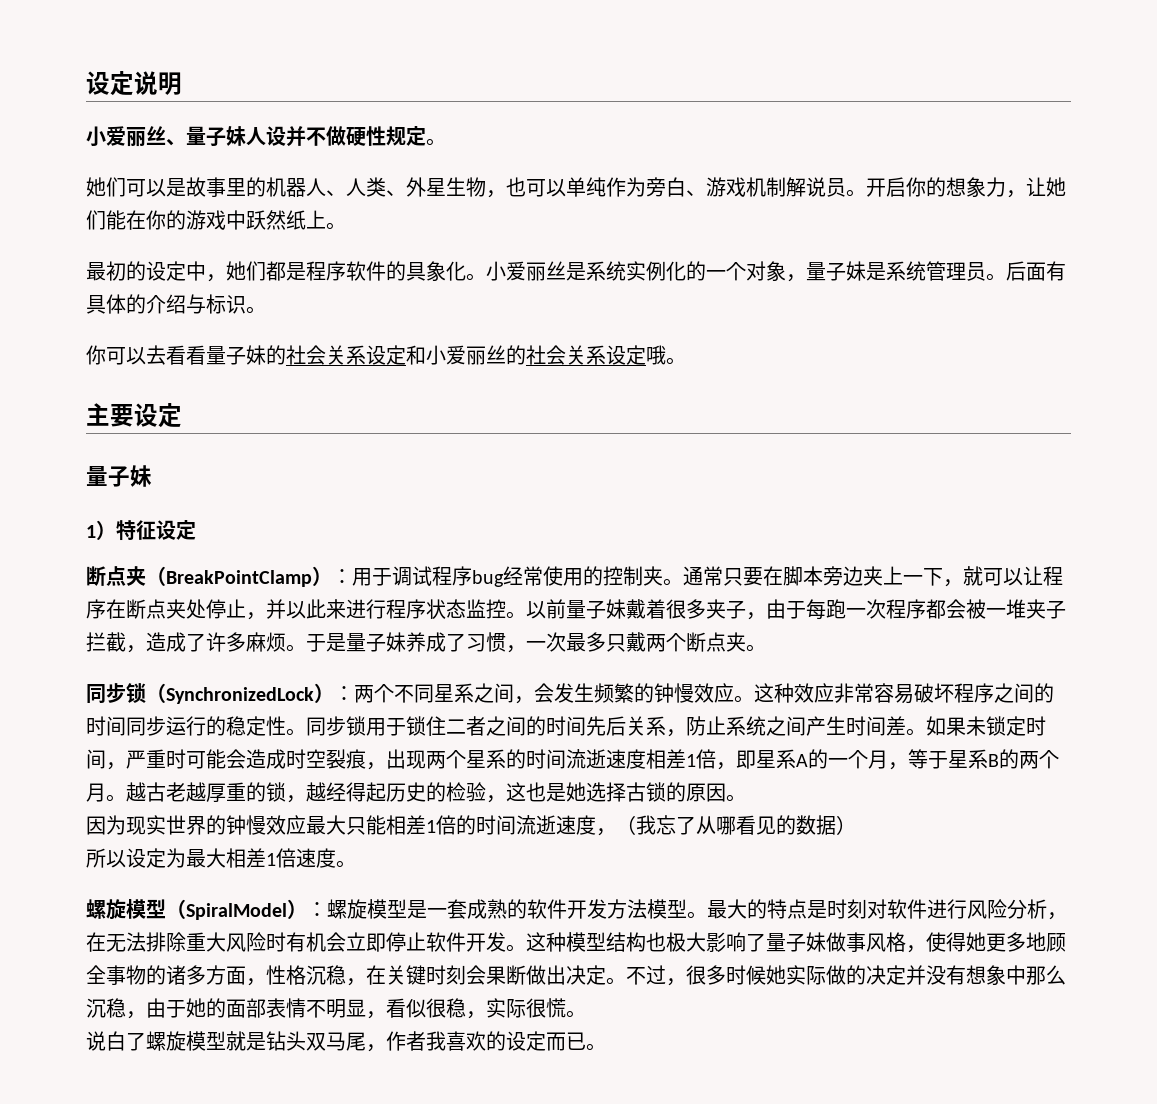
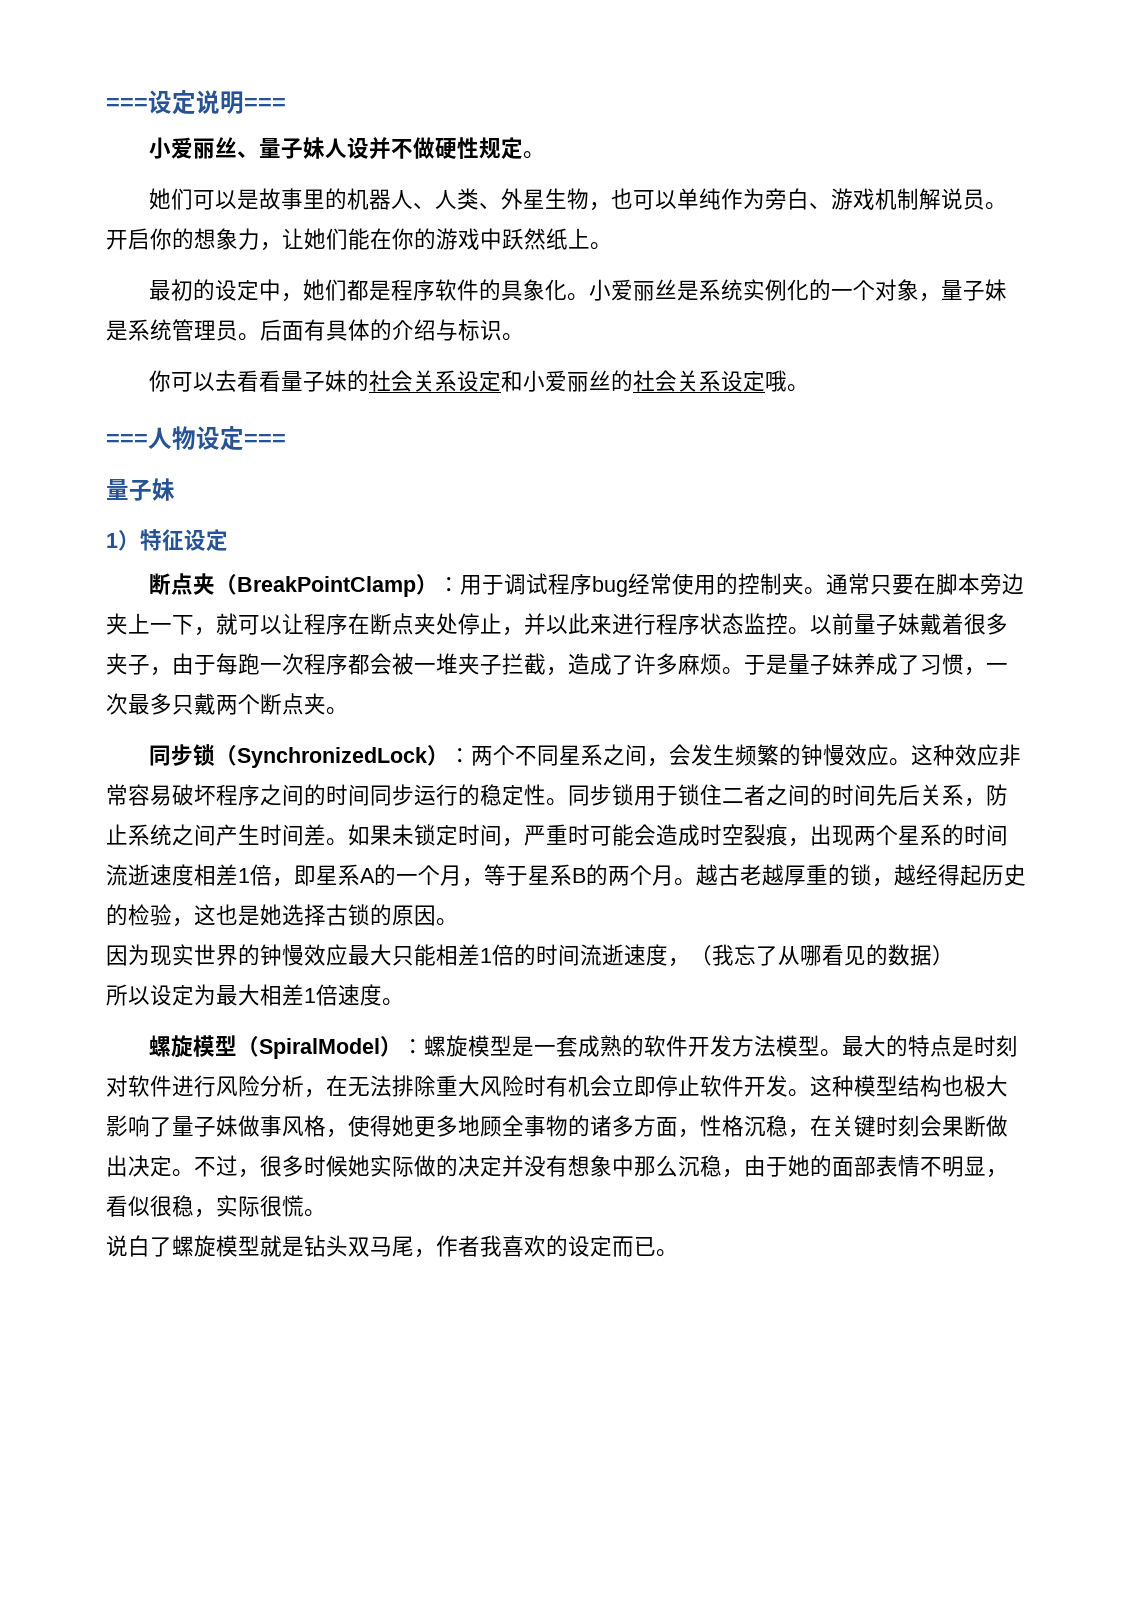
(86, 83) none -> [106,98,148,111] ===
(182, 83) none -> [244,98,286,111] ===
[86,403,182,428] 主要设定 -> [106,426,286,451] ===人物设定===

